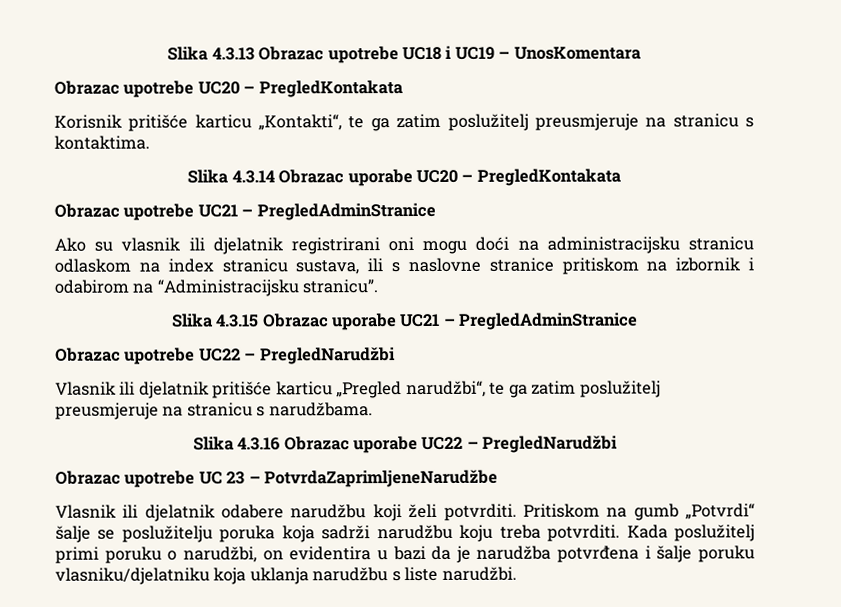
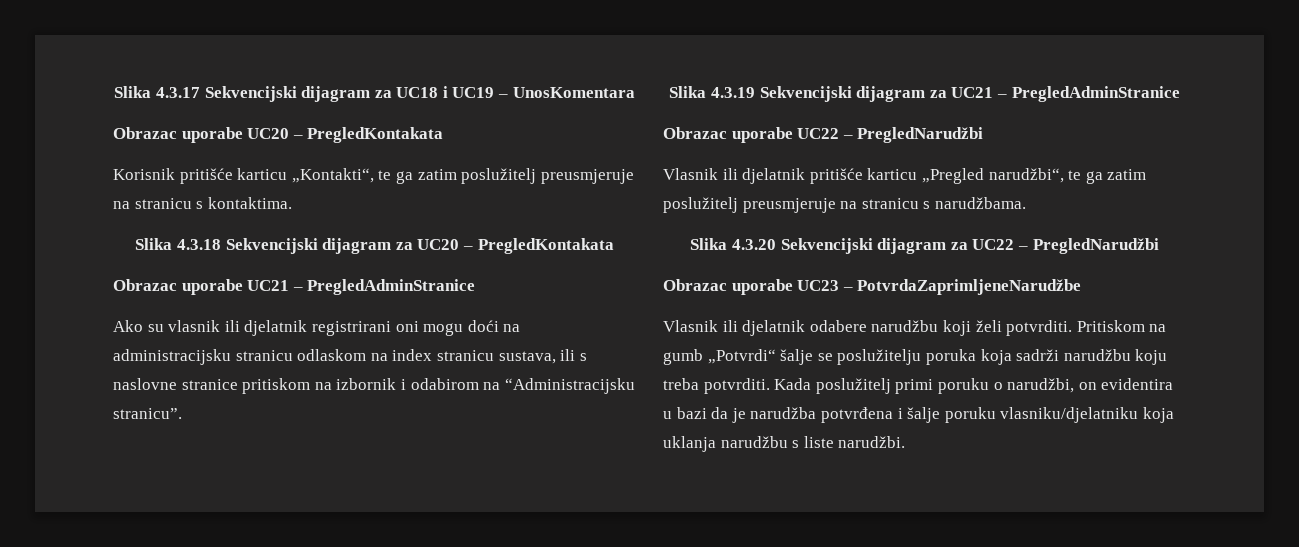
[167,46,399,64] Slika 4.3.13 Obrazac upotrebe -> [114,86,392,102] Slika 4.3.17 Sekvencijski dijagram za
[123,80,195,98] upotrebe -> [181,127,243,143] uporabe
[231,169,413,187] 4.3.14 Obrazac uporabe -> [177,238,413,254] 4.3.18 Sekvencijski dijagram za
[123,203,195,221] upotrebe -> [181,279,243,295] uporabe
[216,313,397,331] 4.3.15 Obrazac uporabe -> [711,86,947,102] 4.3.19 Sekvencijski dijagram za
[124,347,196,365] upotrebe -> [731,127,793,143] uporabe
[237,436,418,454] 4.3.16 Obrazac uporabe -> [732,238,968,254] 4.3.20 Sekvencijski dijagram za
[124,470,246,488] upotrebe UC 23 -> [731,279,840,295] uporabe UC23

